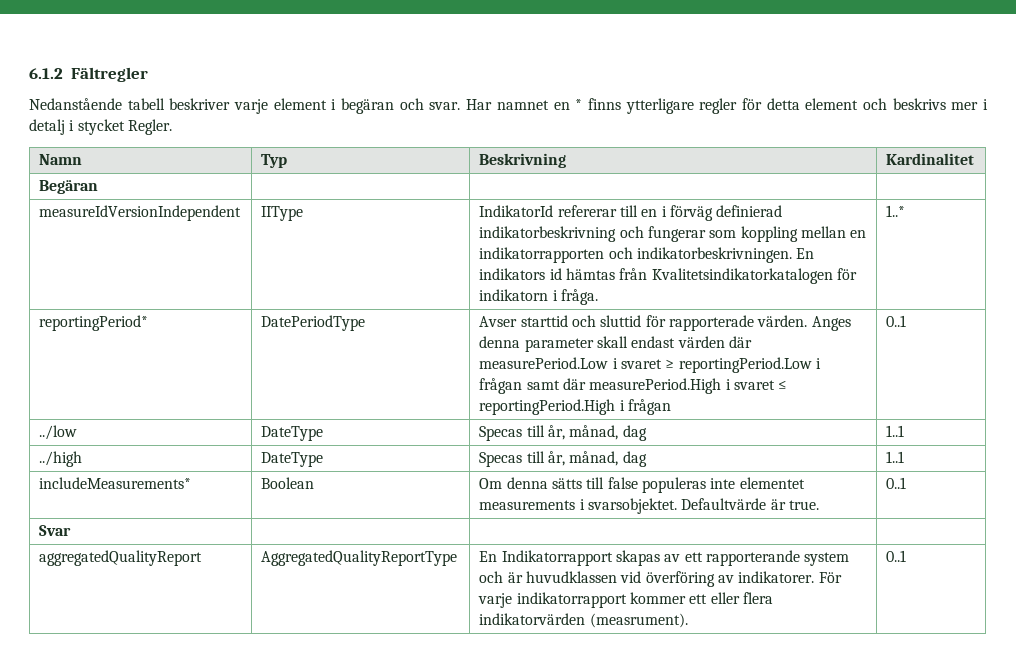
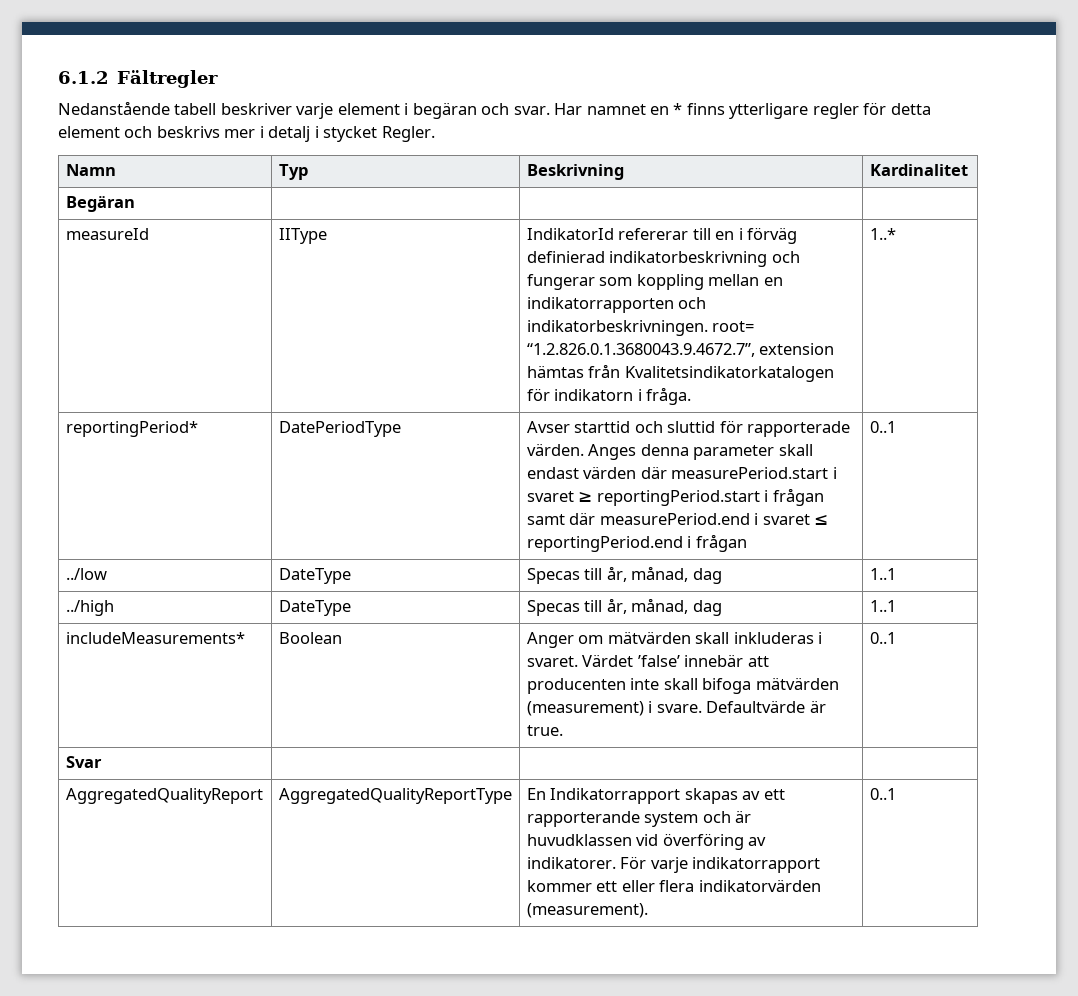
[39,205,242,221] measureIdVersionIndependent -> [65,228,149,240] measureId
[796,248,815,259] [479,268,562,280] En indikators id -> [712,321,755,332] [526,343,835,357] root= “1.2.826.0.1.3680043.9.4672.7”, extension
[479,357,609,369] measurePeriod.Low -> [671,467,829,479] measurePeriod.start
[678,357,812,373] reportingPeriod.Low -> [596,490,760,506] reportingPeriod.start
[589,378,722,394] measurePeriod.High -> [599,513,750,525] measurePeriod.end
[479,399,616,415] reportingPeriod.High -> [526,536,683,552] reportingPeriod.end
[479,477,805,493] [479,498,678,514] Om denna sätts till false populeras inte elementet measurements i svarsobjektet. -> [526,631,823,648] [526,654,769,667] [526,677,839,694] [526,701,702,716] Anger om mätvärden skall inkluderas i svaret. Värdet ’false’ innebär att producenten inte skall bifoga mätvärden (measurement) i svare.
[39,550,203,566] aggregatedQualityReport -> [65,788,263,804] AggregatedQualityReport
[589,613,688,628] (measrument). -> [526,903,648,918] (measurement).

